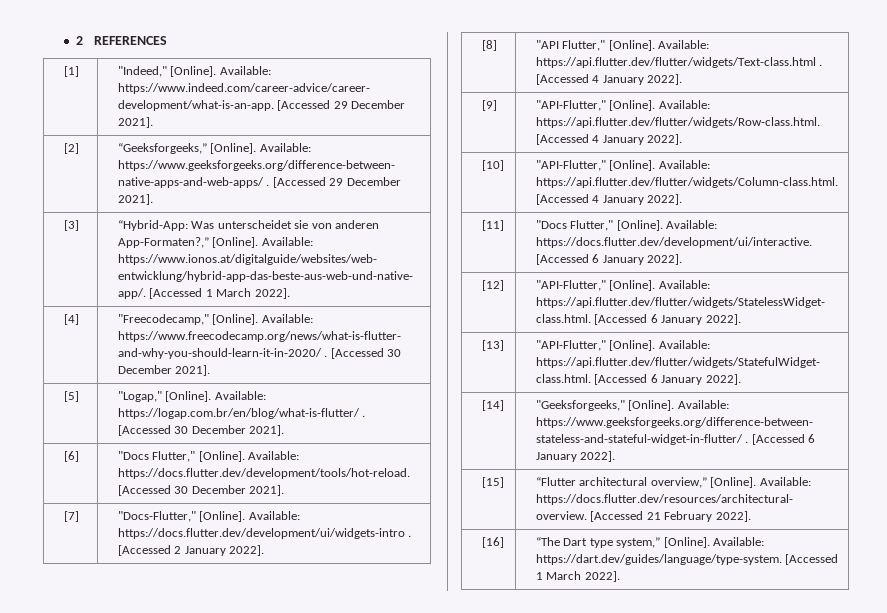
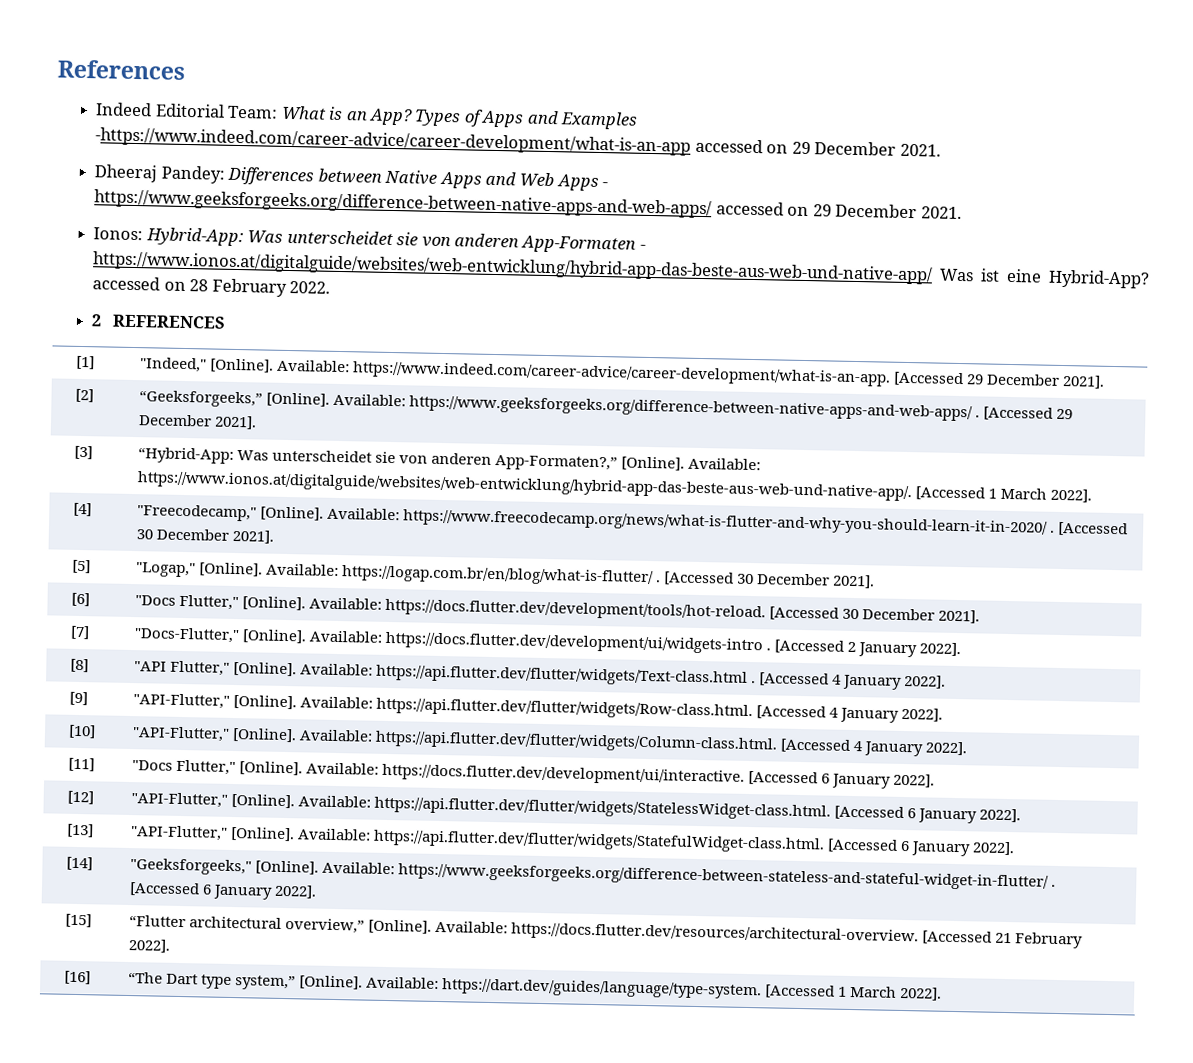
(76, 40) none -> [57,59,186,80] [95,102,639,130] [95,127,941,157] [94,164,609,191] [94,189,962,220] [93,227,646,254] [93,251,1150,289] [92,276,331,297] References // Indeed Editorial Team: What is an App? Types of Apps and Examples -https://www.indeed.com/career-advice/career-development/what-is-an-app accessed on 29 December 2021. // Dheeraj Pandey: Differences between Native Apps and Web Apps - https://www.geeksforgeeks.org/difference-between-native-apps-and-web-apps/ accessed on 29 December 2021. // Ionos: Hybrid-App: Was unterscheidet sie von anderen App-Formaten - https://www.ionos.at/digitalguide/websites/web-entwicklung/hybrid-app-das-beste-aus-web-und-native-app/ Was ist eine Hybrid-App? accessed on 28 February 2022. //

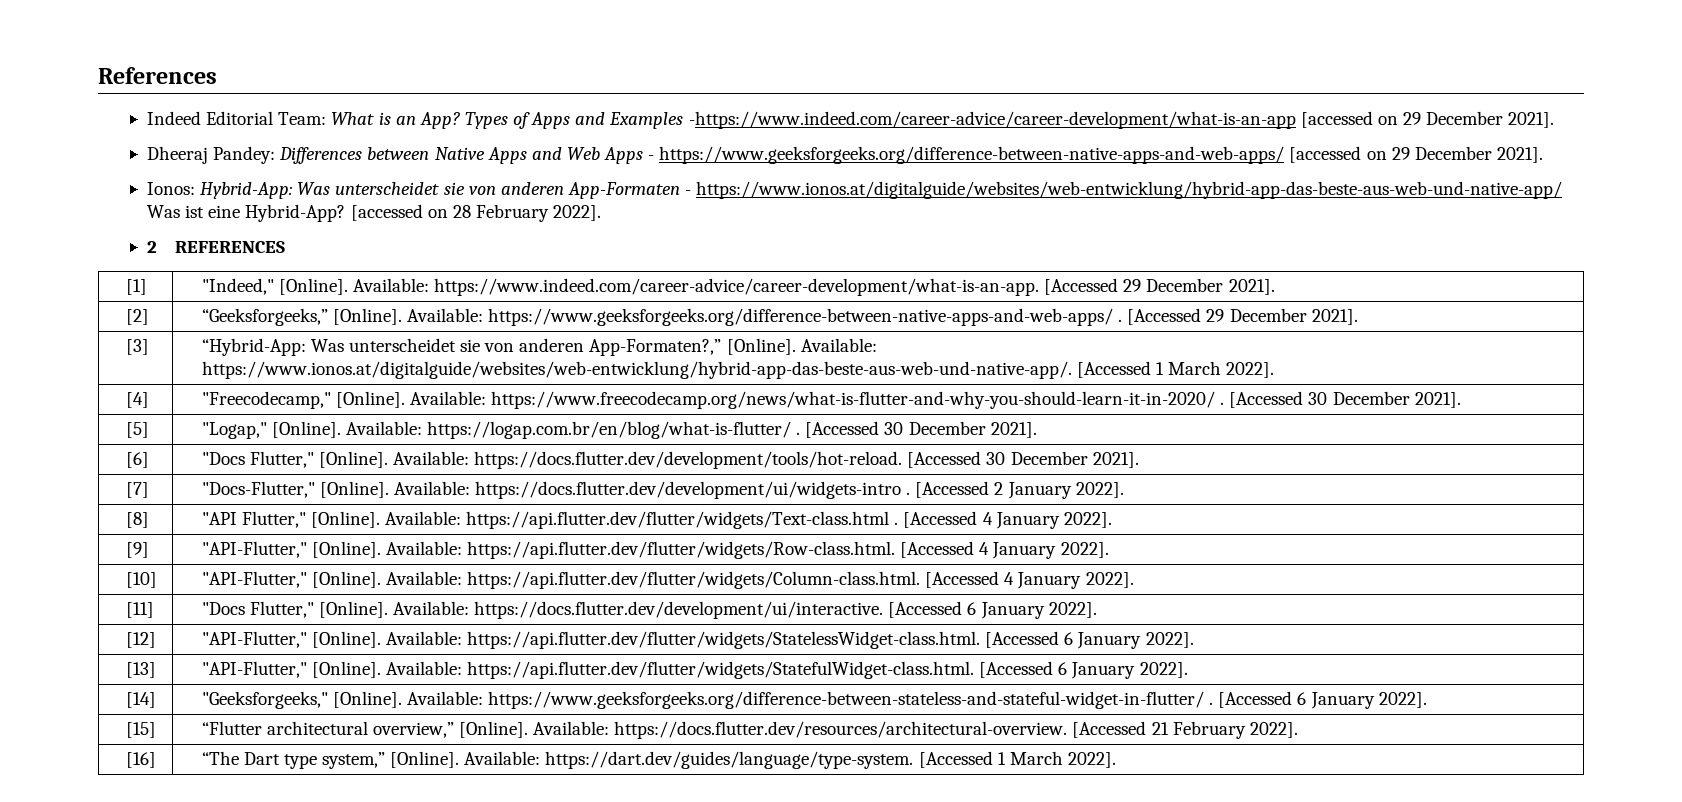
[694,138,941,157] accessed on 29 December 2021. -> [1300,111,1555,128] [accessed on 29 December 2021].
[715,201,962,220] accessed on 29 December 2021. -> [1289,146,1543,163] [accessed on 29 December 2021].
[92,276,161,291] accessed -> [350,204,423,221] [accessed
[289,281,331,294] 2022. -> [553,205,602,221] 2022].

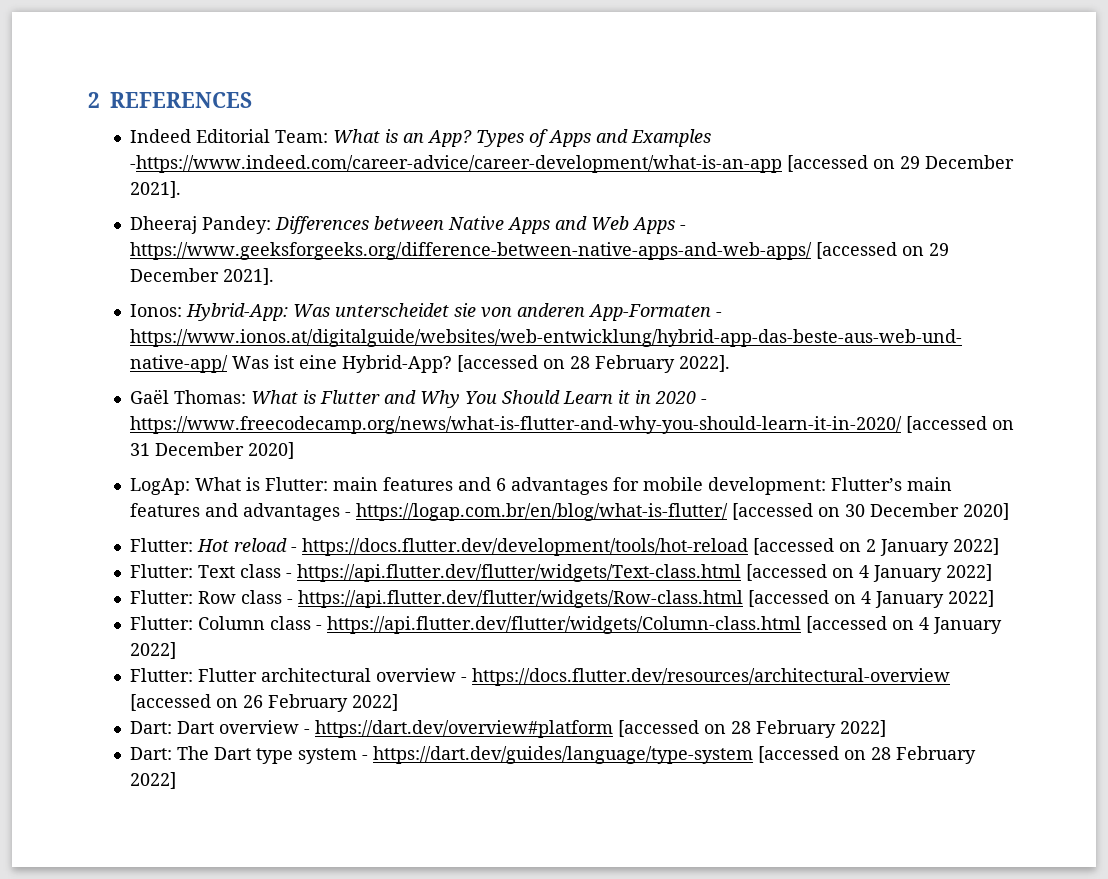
[98,67,217,84] References -> [88,92,253,108] 2 REFERENCES
[147,241,286,253] [125,279,147,295] [201,278,1275,296] [125,309,149,325] [201,308,1358,326] [125,339,149,355] [201,338,877,356] [201,361,1275,379] [125,392,149,408] [201,391,1461,409] [125,422,149,438] [201,421,1037,439] [125,452,149,468] [201,451,1139,469] [125,482,149,498] [201,481,1124,499] [125,512,149,528] [201,511,1112,529] [125,542,149,558] [201,541,1109,559] [125,572,157,588] [201,571,1134,589] [125,602,154,618] [201,601,1097,619] [125,632,156,648] [201,631,1194,649] [125,662,156,678] [201,661,1188,679] [125,692,156,708] [201,691,1427,709] [125,722,156,738] [201,721,1298,739] [125,752,156,768] [201,751,1116,769] 2 REFERENCES // [1] | "Indeed," [Online]. Available: https://www.indeed.com/career-advice/career-development/what-is-an-app. [Accessed 29 December 2021]. // [2] | “Geeksforgeeks,” [Online]. Available: https://www.geeksforgeeks.org/difference-between-native-apps-and-web-apps/ . [Accessed 29 December 2021]. // [3] | “Hybrid-App: Was unterscheidet sie von anderen App-Formaten?,” [Online]. Available: https://www.ionos.at/digitalguide/websites/web-entwicklung/hybrid-app-das-beste-aus-web-und-native-app/. [Accessed 1 March 2022]. // [4] | "Freecodecamp," [Online]. Available: https://www.freecodecamp.org/news/what-is-flutter-and-why-you-should-learn-it-in-2020/ . [Accessed 30 December 2021]. // [5] | "Logap," [Online]. Available: https://logap.com.br/en/blog/what-is-flutter/ . [Accessed 30 December 2021]. // [6] | "Docs Flutter," [Online]. Available: https://docs.flutter.dev/development/tools/hot-reload. [Accessed 30 December 2021]. // [7] | "Docs-Flutter," [Online]. Available: https://docs.flutter.dev/development/ui/widgets-intro . [Accessed 2 January 2022]. // [8] | "API Flutter," [Online]. Available: https://api.flutter.dev/flutter/widgets/Text-class.html . [Accessed 4 January 2022]. // [9] | "API-Flutter," [Online]. Available: https://api.flutter.dev/flutter/widgets/Row-class.html. [Accessed 4 January 2022]. // [10] | "API-Flutter," [Online]. Available: https://api.flutter.dev/flutter/widgets/Column-class.html. [Accessed 4 January 2022]. // [11] | "Docs Flutter," [Online]. Available: https://docs.flutter.dev/development/ui/interactive. [Accessed 6 January 2022]. // [12] | "API-Flutter," [Online]. Available: https://api.flutter.dev/flutter/widgets/StatelessWidget-class.html. [Accessed 6 January 2022]. // [13] | "API-Flutter," [Online]. Available: https://api.flutter.dev/flutter/widgets/StatefulWidget-class.html. [Accessed 6 January 2022]. // [14] | "Geeksforgeeks," [Online]. Available: https://www.geeksforgeeks.org/difference-between-stateless-and-stateful-widget-in-flutter/ . [Accessed 6 January 2022]. // [15] | “Flutter architectural overview,” [Online]. Available: https://docs.flutter.dev/resources/architectural-overview. [Accessed 21 February 2022]. // [16] | “The Dart type system,” [Online]. Available: https://dart.dev/guides/language/type-system. [Accessed 1 March 2022]. -> [130,389,708,408] [130,416,1015,434] [130,442,295,459] [130,477,953,495] [130,503,1010,521] [130,538,1000,556] [130,564,993,582] [130,590,995,608] [130,616,1003,634] [130,642,177,659] [130,668,951,686] [130,694,399,712] [130,720,887,738] [130,746,977,764] [130,772,177,789] Gaël Thomas: What is Flutter and Why You Should Learn it in 2020 - https://www.freecodecamp.org/news/what-is-flutter-and-why-you-should-learn-it-in-2020/ [accessed on 31 December 2020] // LogAp: What is Flutter: main features and 6 advantages for mobile development: Flutter’s main features and advantages - https://logap.com.br/en/blog/what-is-flutter/ [accessed on 30 December 2020] // Flutter: Hot reload - https://docs.flutter.dev/development/tools/hot-reload [accessed on 2 January 2022] // Flutter: Text class - https://api.flutter.dev/flutter/widgets/Text-class.html [accessed on 4 January 2022] // Flutter: Row class - https://api.flutter.dev/flutter/widgets/Row-class.html [accessed on 4 January 2022] // Flutter: Column class - https://api.flutter.dev/flutter/widgets/Column-class.html [accessed on 4 January 2022] // Flutter: Flutter architectural overview - https://docs.flutter.dev/resources/architectural-overview [accessed on 26 February 2022] // Dart: Dart overview - https://dart.dev/overview#platform [accessed on 28 February 2022] // Dart: The Dart type system - https://dart.dev/guides/language/type-system [accessed on 28 February 2022]

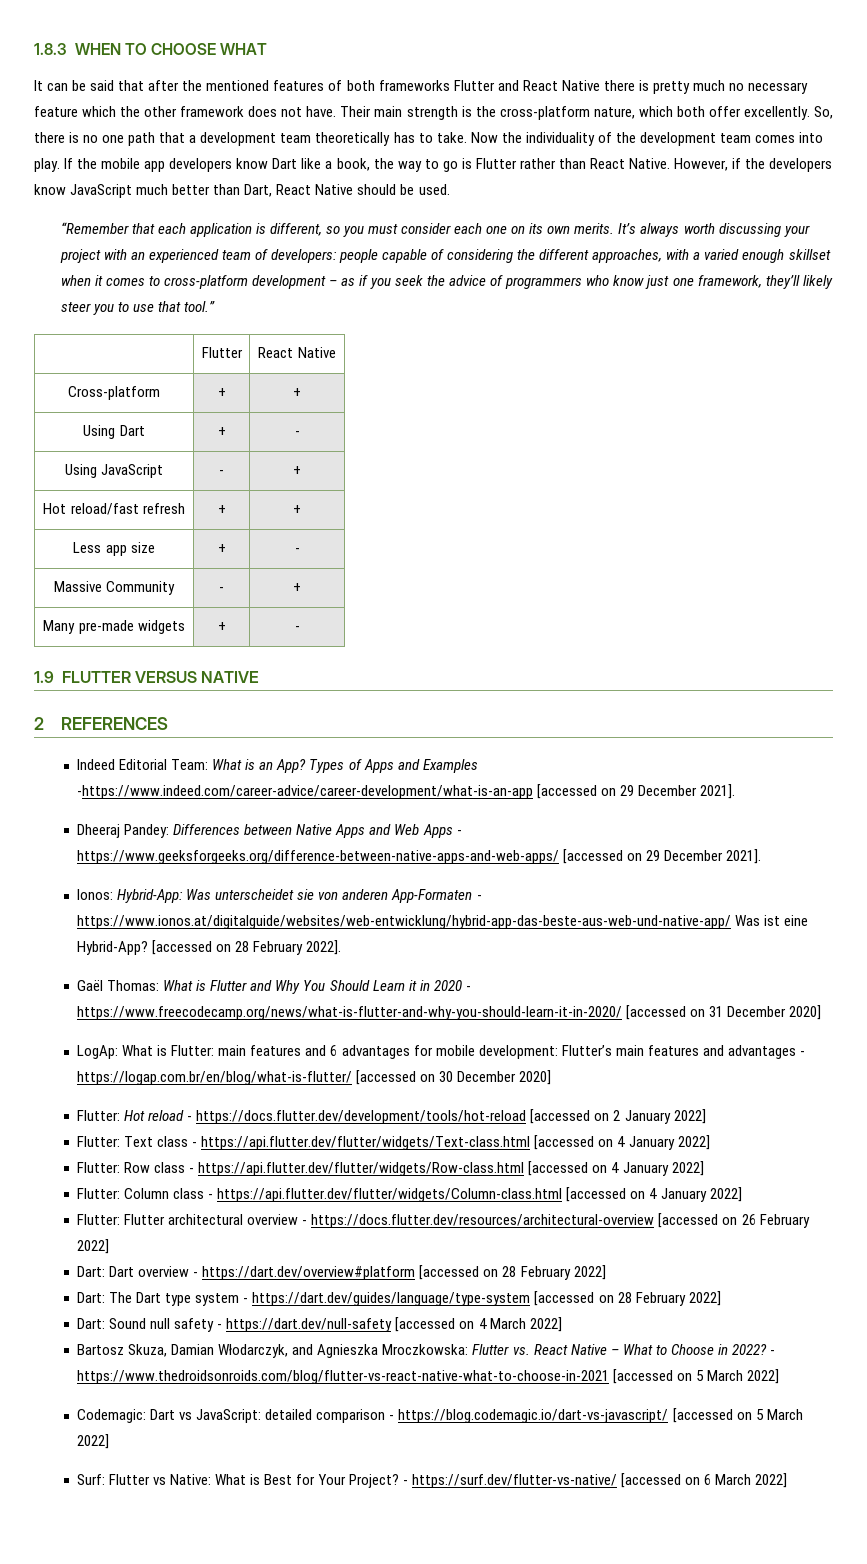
(88, 100) none -> [34,43,268,55] [34,80,809,94] [34,106,833,120] [34,132,824,146] [34,158,833,172] [34,184,450,198] [60,222,810,237] [59,249,831,263] [60,275,833,289] [60,301,215,315] [201,347,243,358] [258,347,336,358] [68,386,160,400] [217,388,226,397] [293,388,301,397] [83,425,145,439] [217,427,226,436] [294,431,300,436] [64,464,164,478] [219,470,224,475] [293,466,301,475] [43,503,185,515] [217,505,226,514] [293,505,301,514] [73,542,155,556] [217,544,226,553] [294,548,300,553] [53,581,176,595] [219,587,224,592] [293,583,301,592] [43,620,185,634] [217,622,226,631] [294,626,300,631] [34,671,260,683] 1.8.3 WHEN TO CHOOSE WHAT // It can be said that after the mentioned features of both frameworks Flutter and React Native there is pretty much no necessary feature which the other framework does not have. Their main strength is the cross-platform nature, which both offer excellently. So, there is no one path that a development team theoretically has to take. Now the individuality of the development team comes into play. If the mobile app developers know Dart like a book, the way to go is Flutter rather than React Native. However, if the developers know JavaScript much better than Dart, React Native should be used. // “Remember that each application is different, so you must consider each one on its own merits. It’s always worth discussing your project with an experienced team of developers: people capable of considering the different approaches, with a varied enough skillset when it comes to cross-platform development – as if you seek the advice of programmers who know just one framework, they’ll likely steer you to use that tool.” // | Flutter | React Native // Cross-platform | + | + // Using Dart | + | - // Using JavaScript | - | + // Hot reload/fast refresh | + | + // Less app size | + | - // Massive Community | - | + // Many pre-made widgets | + | - // 1.9 FLUTTER VERSUS NATIVE //
(177, 780) none -> [77,1317,562,1332] [77,1344,775,1358] [77,1369,780,1384] [77,1408,803,1423] [77,1434,110,1449] [77,1473,787,1488] // Dart: Sound null safety - https://dart.dev/null-safety [accessed on 4 March 2022] // Bartosz Skuza, Damian Włodarczyk, and Agnieszka Mroczkowska: Flutter vs. React Native – What to Choose in 2022? - https://www.thedroidsonroids.com/blog/flutter-vs-react-native-what-to-choose-in-2021 [accessed on 5 March 2022] // Codemagic: Dart vs JavaScript: detailed comparison - https://blog.codemagic.io/dart-vs-javascript/ [accessed on 5 March 2022] // Surf: Flutter vs Native: What is Best for Your Project? - https://surf.dev/flutter-vs-native/ [accessed on 6 March 2022]

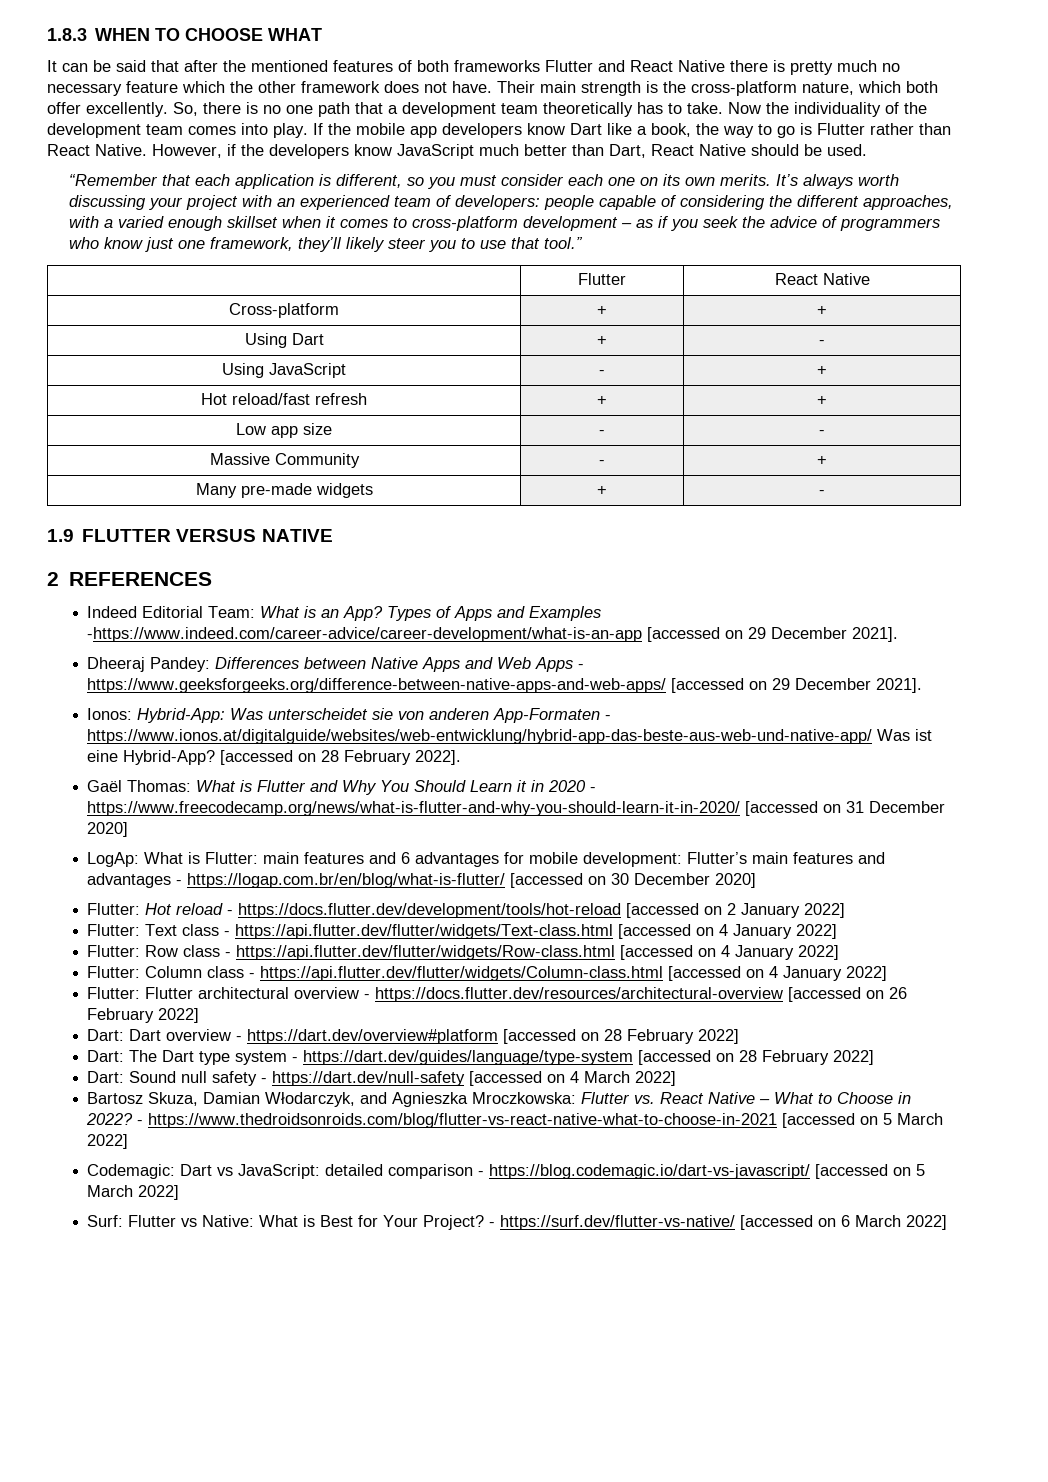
[73,542,102,553] Less -> [236,423,266,435] Low
[217,544,226,553] + -> [599,430,605,435] -

